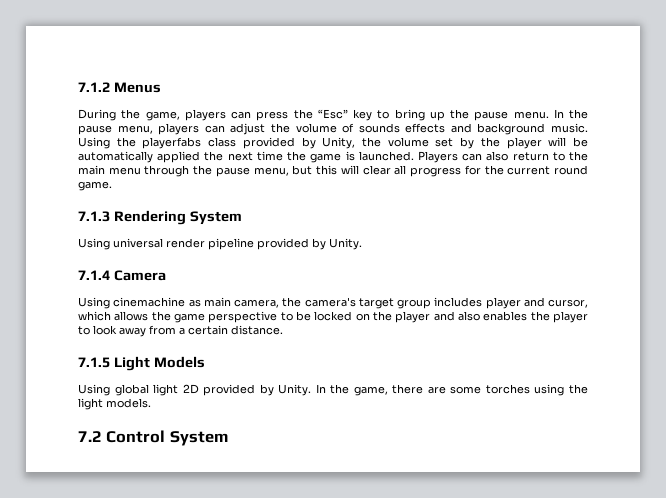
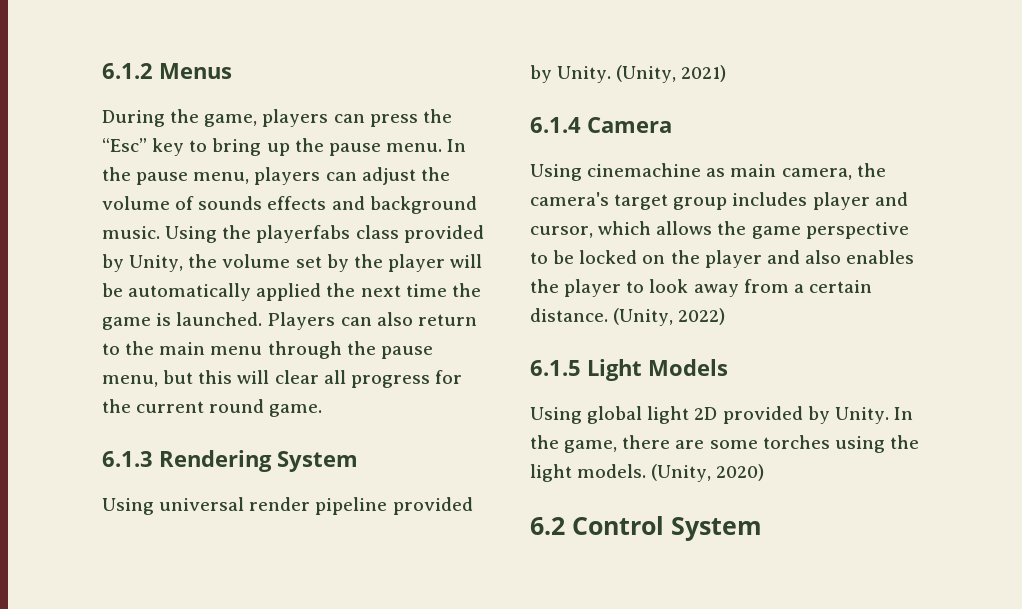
[78,82,110,92] 7.1.2 -> [102,63,153,79] 6.1.2
[78,211,110,222] 7.1.3 -> [102,451,153,467] 6.1.3
[78,270,110,280] // 7.1.4 -> [616,65,727,83] [530,117,581,133] (Unity, 2021) // 6.1.4
[78,357,110,368] // 7.1.5 -> [613,308,726,326] [530,360,581,376] (Unity, 2022) // 6.1.5
[78,431,102,442] // 7.2 -> [651,464,765,482] [530,517,565,535] (Unity, 2020) // 6.2

